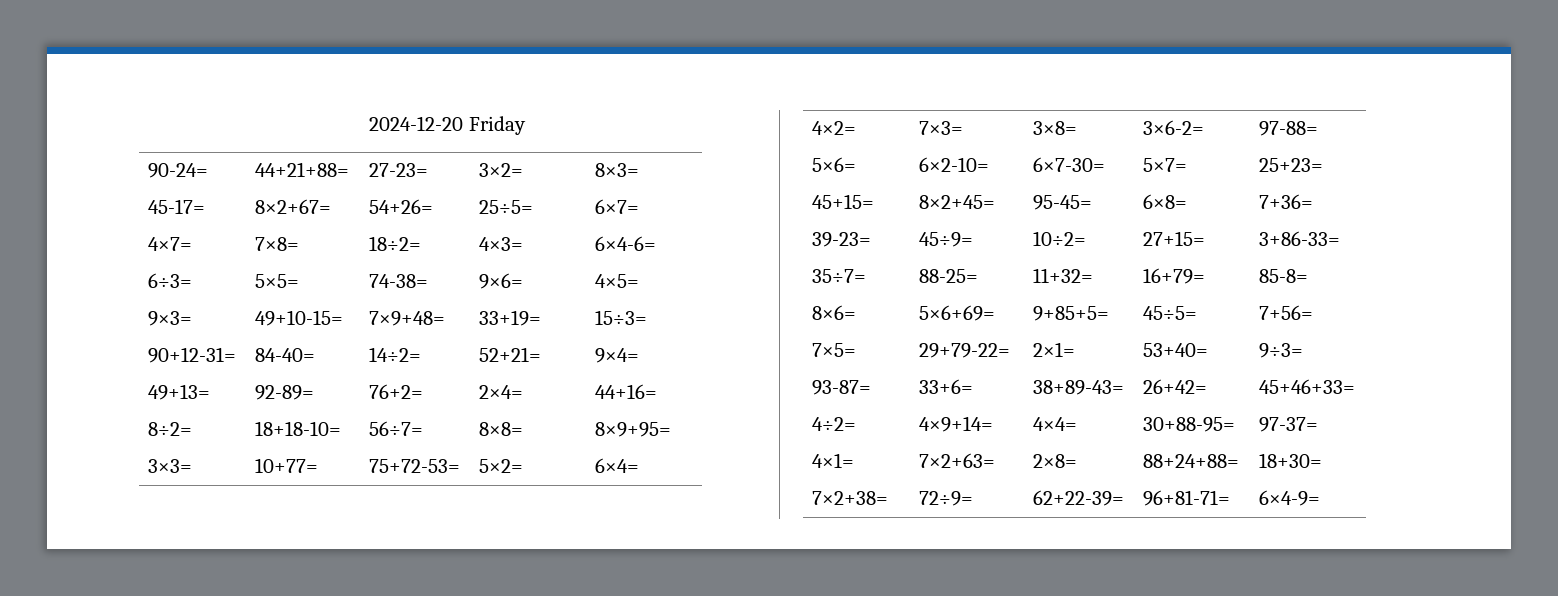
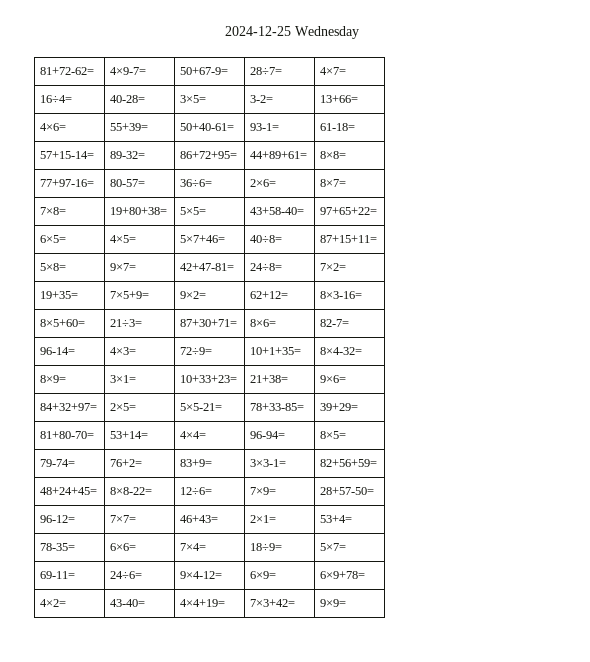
[369,116,526,135] [148,163,209,178] [255,162,350,177] [369,163,429,177] [479,163,524,177] [595,163,640,177] [148,199,206,214] [255,199,332,214] [369,199,434,214] [479,200,534,214] [595,199,640,214] [148,237,193,251] [255,237,300,251] [369,236,422,251] [479,237,524,251] [595,236,657,251] [148,273,193,288] [255,274,300,288] [369,274,429,288] [479,273,524,289] [595,274,640,288] [148,311,193,326] [255,310,344,326] [369,311,446,326] [479,310,542,326] [595,310,648,325] [148,347,237,363] [255,348,316,362] [369,347,422,362] [479,347,542,362] [595,348,640,363] [148,384,211,400] [255,385,315,400] [369,384,424,399] [479,385,524,399] [595,384,658,399] [148,422,193,436] [255,421,342,436] [369,421,424,436] [479,422,524,436] [595,422,672,437] [148,459,193,473] [255,458,319,473] [369,459,461,473] [479,459,524,473] [595,458,640,473] [812,121,857,135] [919,121,964,135] [1033,121,1078,135] [1143,120,1205,135] [1259,121,1319,136] [812,157,857,172] [919,157,990,172] [1033,157,1106,172] [1143,158,1188,172] [1259,158,1324,172] [812,194,875,209] [919,195,996,209] [1033,195,1093,210] [1143,194,1188,209] [1259,194,1314,209] [812,232,872,247] [919,232,974,247] [1033,231,1087,246] [1143,231,1206,246] [1259,231,1341,246] [812,269,867,283] [919,269,979,283] [1033,268,1094,283] [1143,268,1206,284] [1259,269,1309,283] [812,305,857,320] [919,305,996,321] [1033,306,1110,321] [1143,306,1198,320] [1259,305,1314,320] [812,343,857,357] [919,343,1011,358] [1033,342,1076,357] [1143,343,1209,357] [1259,343,1304,358] [812,380,872,395] [919,379,974,394] [1033,380,1125,395] [1143,379,1208,394] [1259,379,1356,394] [812,417,857,431] [919,416,994,432] [1033,417,1078,431] [1143,417,1236,432] [1259,417,1319,432] [812,453,855,468] [919,453,996,468] [1033,454,1078,468] [1143,454,1240,468] [1259,453,1323,468] [812,491,889,505] [919,491,974,506] [1033,490,1125,506] [1143,490,1231,506] [1259,490,1321,506] 2024-12-20 Friday // 90-24= | 44+21+88= | 27-23= | 3×2= | 8×3= // 45-17= | 8×2+67= | 54+26= | 25÷5= | 6×7= // 4×7= | 7×8= | 18÷2= | 4×3= | 6×4-6= // 6÷3= | 5×5= | 74-38= | 9×6= | 4×5= // 9×3= | 49+10-15= | 7×9+48= | 33+19= | 15÷3= // 90+12-31= | 84-40= | 14÷2= | 52+21= | 9×4= // 49+13= | 92-89= | 76+2= | 2×4= | 44+16= // 8÷2= | 18+18-10= | 56÷7= | 8×8= | 8×9+95= // 3×3= | 10+77= | 75+72-53= | 5×2= | 6×4= // 4×2= | 7×3= | 3×8= | 3×6-2= | 97-88= // 5×6= | 6×2-10= | 6×7-30= | 5×7= | 25+23= // 45+15= | 8×2+45= | 95-45= | 6×8= | 7+36= // 39-23= | 45÷9= | 10÷2= | 27+15= | 3+86-33= // 35÷7= | 88-25= | 11+32= | 16+79= | 85-8= // 8×6= | 5×6+69= | 9+85+5= | 45÷5= | 7+56= // 7×5= | 29+79-22= | 2×1= | 53+40= | 9÷3= // 93-87= | 33+6= | 38+89-43= | 26+42= | 45+46+33= // 4÷2= | 4×9+14= | 4×4= | 30+88-95= | 97-37= // 4×1= | 7×2+63= | 2×8= | 88+24+88= | 18+30= // 7×2+38= | 72÷9= | 62+22-39= | 96+81-71= | 6×4-9= -> [224,26,359,39] [40,67,95,75] [110,67,147,75] [180,67,229,75] [250,67,283,75] [320,67,347,75] [40,95,73,103] [110,95,146,103] [180,95,207,103] [250,95,274,103] [320,95,359,103] [40,123,67,131] [110,123,149,131] [180,123,235,131] [250,123,280,131] [320,123,356,131] [40,151,95,159] [110,151,146,159] [180,151,238,159] [250,151,308,159] [320,151,347,159] [40,179,95,187] [110,179,146,187] [180,179,213,187] [250,179,277,187] [320,179,347,187] [40,207,67,215] [110,207,168,215] [180,207,207,215] [250,207,305,215] [320,207,378,215] [40,235,67,243] [110,235,137,243] [180,235,226,243] [250,235,283,243] [320,235,378,243] [40,263,67,271] [110,263,137,271] [180,263,235,271] [250,263,283,271] [320,263,347,271] [40,291,79,299] [110,291,150,299] [180,291,207,299] [250,291,289,299] [320,291,363,299] [40,319,86,327] [110,319,143,327] [180,319,238,327] [250,319,277,327] [320,319,350,327] [40,347,76,355] [110,347,137,355] [180,347,213,355] [250,347,302,355] [320,347,363,355] [40,375,67,383] [110,375,137,383] [180,375,238,383] [250,375,289,383] [320,375,347,383] [40,403,98,411] [110,403,137,411] [180,403,223,411] [250,403,305,411] [320,403,359,411] [40,431,95,439] [110,431,149,439] [180,431,207,439] [250,431,286,439] [320,431,347,439] [40,459,76,467] [110,459,143,467] [180,459,213,467] [250,459,287,467] [320,459,378,467] [40,487,98,495] [110,487,153,495] [180,487,213,495] [250,487,277,495] [320,487,375,495] [40,515,76,523] [110,515,137,523] [180,515,219,523] [250,515,277,523] [320,515,353,523] [40,543,76,551] [110,543,137,551] [180,543,207,551] [250,543,283,551] [320,543,347,551] [40,571,76,579] [110,571,143,579] [180,571,223,579] [250,571,277,579] [320,571,366,579] [40,599,67,607] [110,599,146,607] [180,599,226,607] [250,599,296,607] [320,599,347,607] 2024-12-25 Wednesday // 81+72-62= | 4×9-7= | 50+67-9= | 28÷7= | 4×7= // 16÷4= | 40-28= | 3×5= | 3-2= | 13+66= // 4×6= | 55+39= | 50+40-61= | 93-1= | 61-18= // 57+15-14= | 89-32= | 86+72+95= | 44+89+61= | 8×8= // 77+97-16= | 80-57= | 36÷6= | 2×6= | 8×7= // 7×8= | 19+80+38= | 5×5= | 43+58-40= | 97+65+22= // 6×5= | 4×5= | 5×7+46= | 40÷8= | 87+15+11= // 5×8= | 9×7= | 42+47-81= | 24÷8= | 7×2= // 19+35= | 7×5+9= | 9×2= | 62+12= | 8×3-16= // 8×5+60= | 21÷3= | 87+30+71= | 8×6= | 82-7= // 96-14= | 4×3= | 72÷9= | 10+1+35= | 8×4-32= // 8×9= | 3×1= | 10+33+23= | 21+38= | 9×6= // 84+32+97= | 2×5= | 5×5-21= | 78+33-85= | 39+29= // 81+80-70= | 53+14= | 4×4= | 96-94= | 8×5= // 79-74= | 76+2= | 83+9= | 3×3-1= | 82+56+59= // 48+24+45= | 8×8-22= | 12÷6= | 7×9= | 28+57-50= // 96-12= | 7×7= | 46+43= | 2×1= | 53+4= // 78-35= | 6×6= | 7×4= | 18÷9= | 5×7= // 69-11= | 24÷6= | 9×4-12= | 6×9= | 6×9+78= // 4×2= | 43-40= | 4×4+19= | 7×3+42= | 9×9=

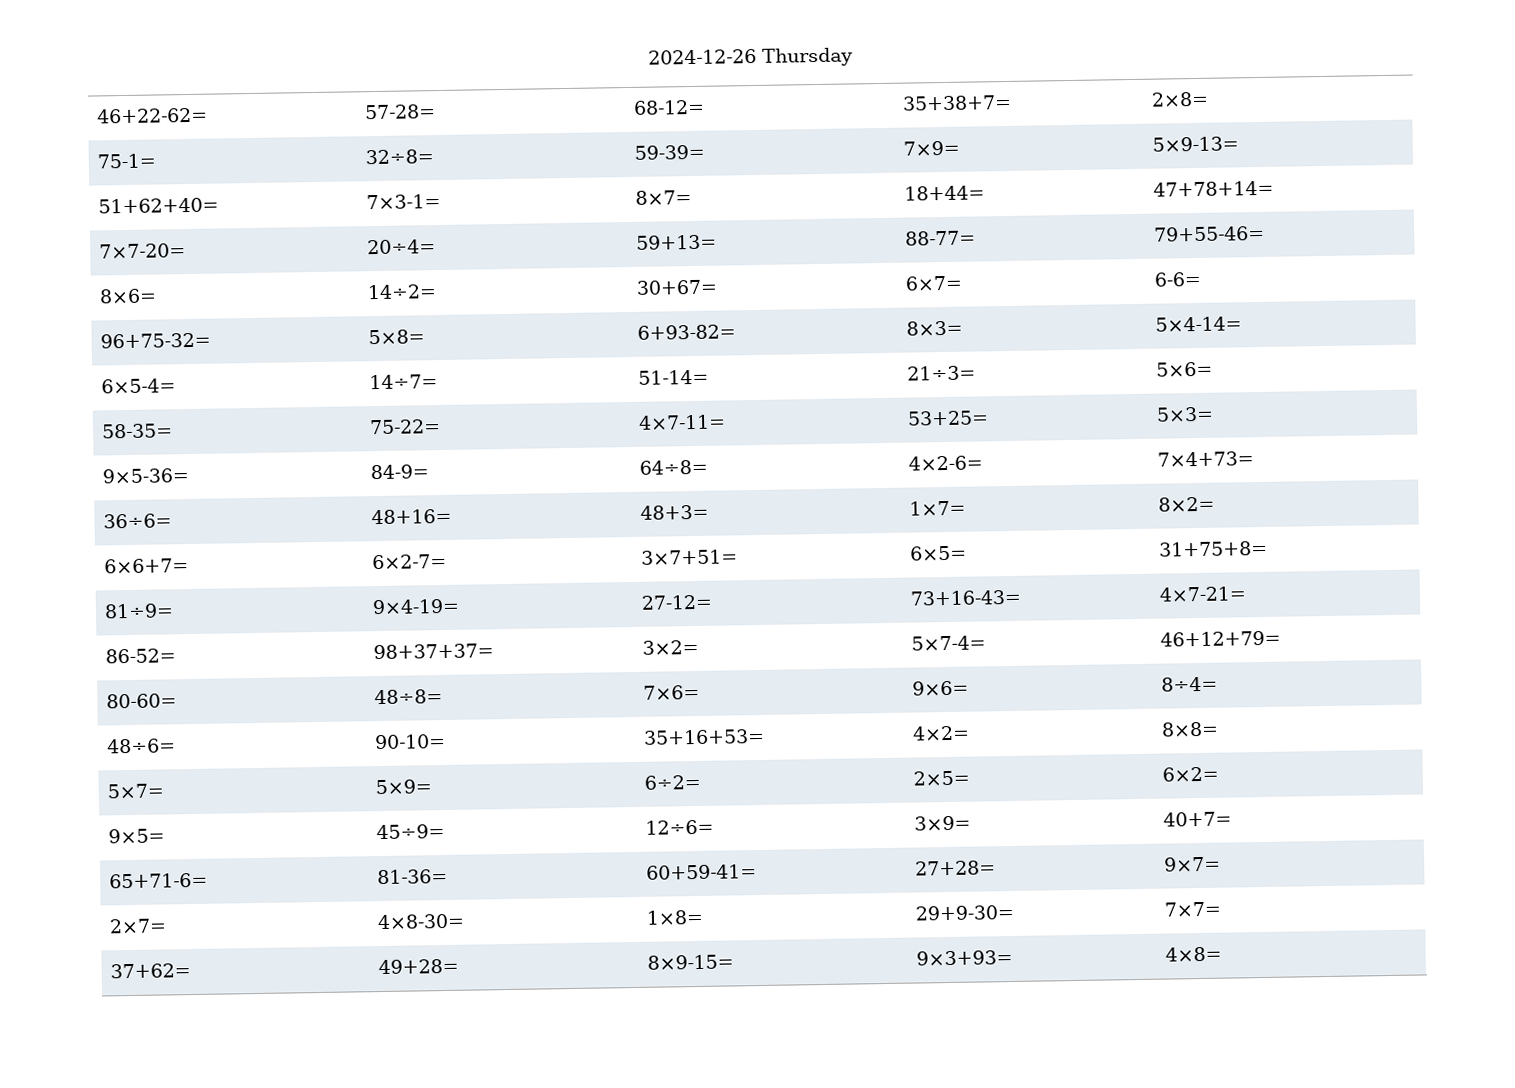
[224,26,359,39] [40,67,95,75] [110,67,147,75] [180,67,229,75] [250,67,283,75] [320,67,347,75] [40,95,73,103] [110,95,146,103] [180,95,207,103] [250,95,274,103] [320,95,359,103] [40,123,67,131] [110,123,149,131] [180,123,235,131] [250,123,280,131] [320,123,356,131] [40,151,95,159] [110,151,146,159] [180,151,238,159] [250,151,308,159] [320,151,347,159] [40,179,95,187] [110,179,146,187] [180,179,213,187] [250,179,277,187] [320,179,347,187] [40,207,67,215] [110,207,168,215] [180,207,207,215] [250,207,305,215] [320,207,378,215] [40,235,67,243] [110,235,137,243] [180,235,226,243] [250,235,283,243] [320,235,378,243] [40,263,67,271] [110,263,137,271] [180,263,235,271] [250,263,283,271] [320,263,347,271] [40,291,79,299] [110,291,150,299] [180,291,207,299] [250,291,289,299] [320,291,363,299] [40,319,86,327] [110,319,143,327] [180,319,238,327] [250,319,277,327] [320,319,350,327] [40,347,76,355] [110,347,137,355] [180,347,213,355] [250,347,302,355] [320,347,363,355] [40,375,67,383] [110,375,137,383] [180,375,238,383] [250,375,289,383] [320,375,347,383] [40,403,98,411] [110,403,137,411] [180,403,223,411] [250,403,305,411] [320,403,359,411] [40,431,95,439] [110,431,149,439] [180,431,207,439] [250,431,286,439] [320,431,347,439] [40,459,76,467] [110,459,143,467] [180,459,213,467] [250,459,287,467] [320,459,378,467] [40,487,98,495] [110,487,153,495] [180,487,213,495] [250,487,277,495] [320,487,375,495] [40,515,76,523] [110,515,137,523] [180,515,219,523] [250,515,277,523] [320,515,353,523] [40,543,76,551] [110,543,137,551] [180,543,207,551] [250,543,283,551] [320,543,347,551] [40,571,76,579] [110,571,143,579] [180,571,223,579] [250,571,277,579] [320,571,366,579] [40,599,67,607] [110,599,146,607] [180,599,226,607] [250,599,296,607] [320,599,347,607] 2024-12-25 Wednesday // 81+72-62= | 4×9-7= | 50+67-9= | 28÷7= | 4×7= // 16÷4= | 40-28= | 3×5= | 3-2= | 13+66= // 4×6= | 55+39= | 50+40-61= | 93-1= | 61-18= // 57+15-14= | 89-32= | 86+72+95= | 44+89+61= | 8×8= // 77+97-16= | 80-57= | 36÷6= | 2×6= | 8×7= // 7×8= | 19+80+38= | 5×5= | 43+58-40= | 97+65+22= // 6×5= | 4×5= | 5×7+46= | 40÷8= | 87+15+11= // 5×8= | 9×7= | 42+47-81= | 24÷8= | 7×2= // 19+35= | 7×5+9= | 9×2= | 62+12= | 8×3-16= // 8×5+60= | 21÷3= | 87+30+71= | 8×6= | 82-7= // 96-14= | 4×3= | 72÷9= | 10+1+35= | 8×4-32= // 8×9= | 3×1= | 10+33+23= | 21+38= | 9×6= // 84+32+97= | 2×5= | 5×5-21= | 78+33-85= | 39+29= // 81+80-70= | 53+14= | 4×4= | 96-94= | 8×5= // 79-74= | 76+2= | 83+9= | 3×3-1= | 82+56+59= // 48+24+45= | 8×8-22= | 12÷6= | 7×9= | 28+57-50= // 96-12= | 7×7= | 46+43= | 2×1= | 53+4= // 78-35= | 6×6= | 7×4= | 18÷9= | 5×7= // 69-11= | 24÷6= | 9×4-12= | 6×9= | 6×9+78= // 4×2= | 43-40= | 4×4+19= | 7×3+42= | 9×9= -> [647,47,853,67] [96,107,208,124] [363,104,436,120] [632,99,705,115] [901,94,1012,111] [1150,91,1209,107] [96,153,156,169] [364,149,434,165] [633,144,705,160] [902,140,960,156] [1151,136,1239,152] [97,197,219,214] [365,193,441,210] [634,190,692,205] [903,185,985,201] [1152,180,1274,197] [98,243,186,259] [366,239,436,255] [635,234,717,250] [904,230,976,246] [1153,225,1265,242] [98,288,157,304] [366,284,437,300] [635,279,718,295] [904,275,962,291] [1153,271,1201,287] [99,332,211,349] [367,329,425,345] [636,324,736,340] [905,320,963,336] [1154,316,1242,332] [100,378,176,394] [368,374,438,390] [637,369,709,385] [906,365,976,381] [1155,361,1213,377] [101,423,173,439] [368,419,441,435] [637,414,726,430] [906,410,989,426] [1155,406,1214,422] [101,468,189,484] [369,464,429,480] [638,459,708,475] [907,455,983,471] [1156,451,1254,467] [102,513,172,529] [370,508,452,525] [639,504,709,520] [908,500,966,516] [1157,496,1215,512] [103,558,189,574] [371,553,447,570] [640,549,738,565] [909,545,967,561] [1158,540,1268,557] [103,603,174,619] [371,598,460,615] [640,594,713,610] [909,589,1021,606] [1158,586,1246,602] [104,648,176,664] [372,643,494,660] [641,639,699,655] [910,635,986,651] [1159,630,1281,647] [105,693,177,709] [373,689,443,705] [642,684,700,700] [911,680,969,696] [1160,676,1218,692] [106,738,176,754] [373,733,446,750] [642,728,765,745] [911,725,970,741] [1160,721,1219,737] [106,783,164,799] [374,779,432,795] [643,774,701,790] [912,770,970,786] [1161,766,1219,782] [107,828,165,844] [375,824,445,840] [644,819,714,835] [913,815,971,831] [1162,811,1232,827] [108,872,208,889] [376,868,448,885] [645,864,757,880] [914,860,996,876] [1163,856,1221,872] [108,918,167,934] [376,913,465,930] [645,909,704,925] [914,904,1014,921] [1163,901,1221,917] [109,963,191,979] [377,958,459,975] [646,954,734,970] [915,950,1013,966] [1164,946,1222,962] 2024-12-26 Thursday // 46+22-62= | 57-28= | 68-12= | 35+38+7= | 2×8= // 75-1= | 32÷8= | 59-39= | 7×9= | 5×9-13= // 51+62+40= | 7×3-1= | 8×7= | 18+44= | 47+78+14= // 7×7-20= | 20÷4= | 59+13= | 88-77= | 79+55-46= // 8×6= | 14÷2= | 30+67= | 6×7= | 6-6= // 96+75-32= | 5×8= | 6+93-82= | 8×3= | 5×4-14= // 6×5-4= | 14÷7= | 51-14= | 21÷3= | 5×6= // 58-35= | 75-22= | 4×7-11= | 53+25= | 5×3= // 9×5-36= | 84-9= | 64÷8= | 4×2-6= | 7×4+73= // 36÷6= | 48+16= | 48+3= | 1×7= | 8×2= // 6×6+7= | 6×2-7= | 3×7+51= | 6×5= | 31+75+8= // 81÷9= | 9×4-19= | 27-12= | 73+16-43= | 4×7-21= // 86-52= | 98+37+37= | 3×2= | 5×7-4= | 46+12+79= // 80-60= | 48÷8= | 7×6= | 9×6= | 8÷4= // 48÷6= | 90-10= | 35+16+53= | 4×2= | 8×8= // 5×7= | 5×9= | 6÷2= | 2×5= | 6×2= // 9×5= | 45÷9= | 12÷6= | 3×9= | 40+7= // 65+71-6= | 81-36= | 60+59-41= | 27+28= | 9×7= // 2×7= | 4×8-30= | 1×8= | 29+9-30= | 7×7= // 37+62= | 49+28= | 8×9-15= | 9×3+93= | 4×8=

